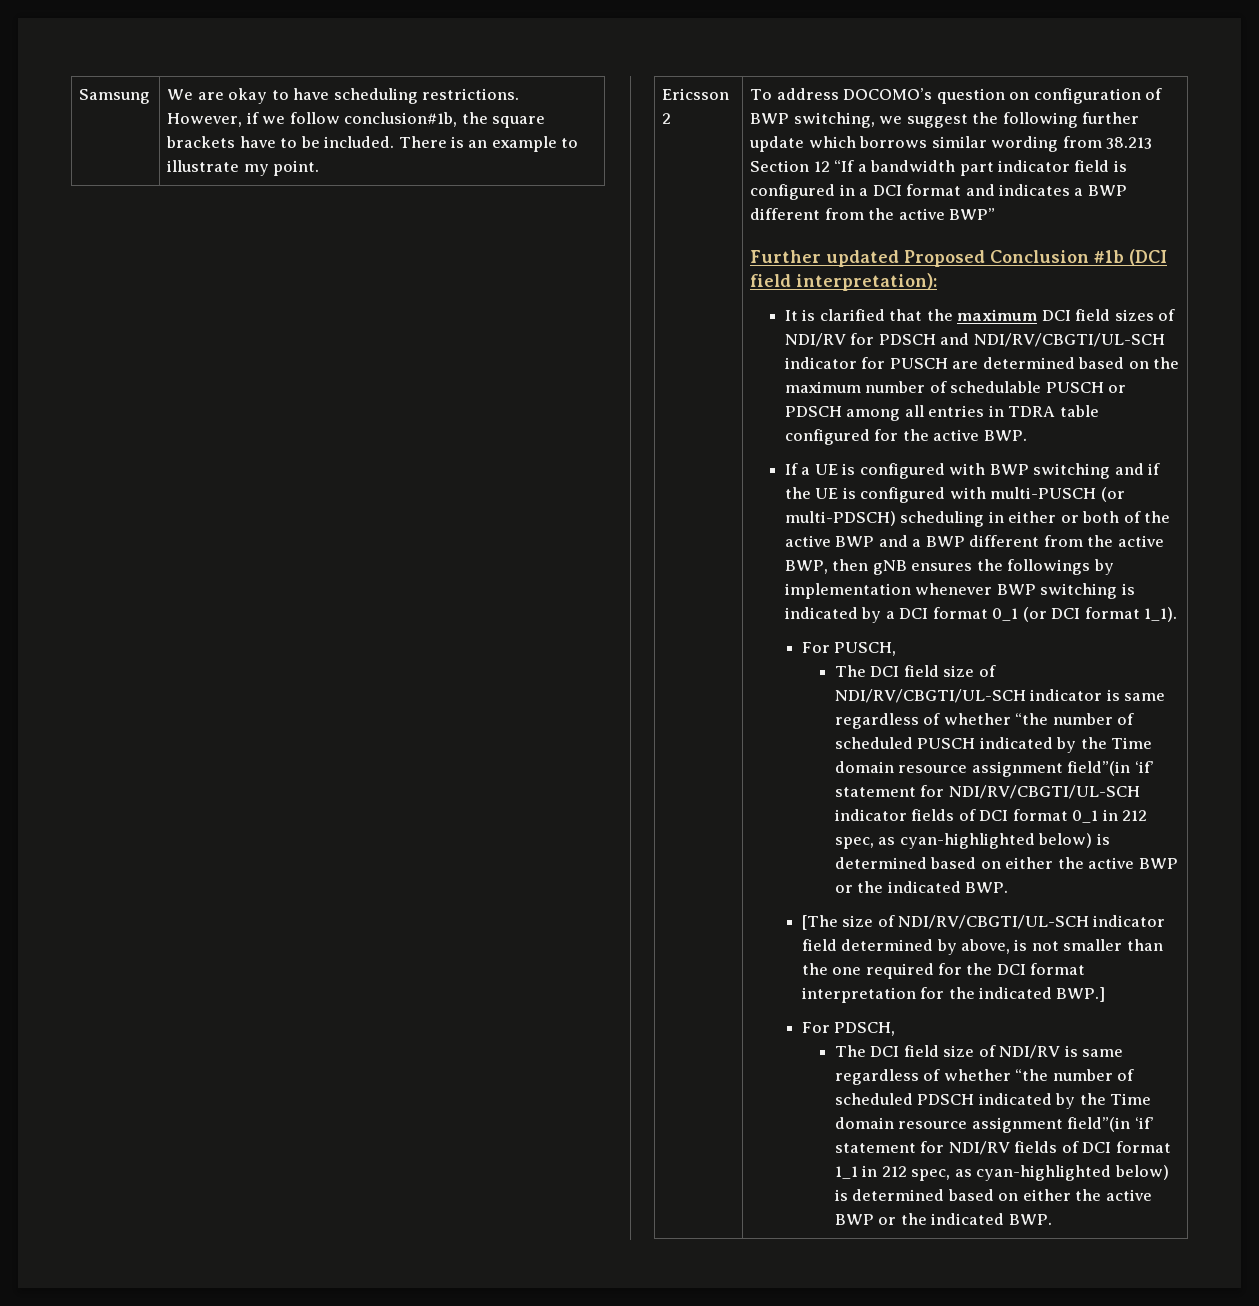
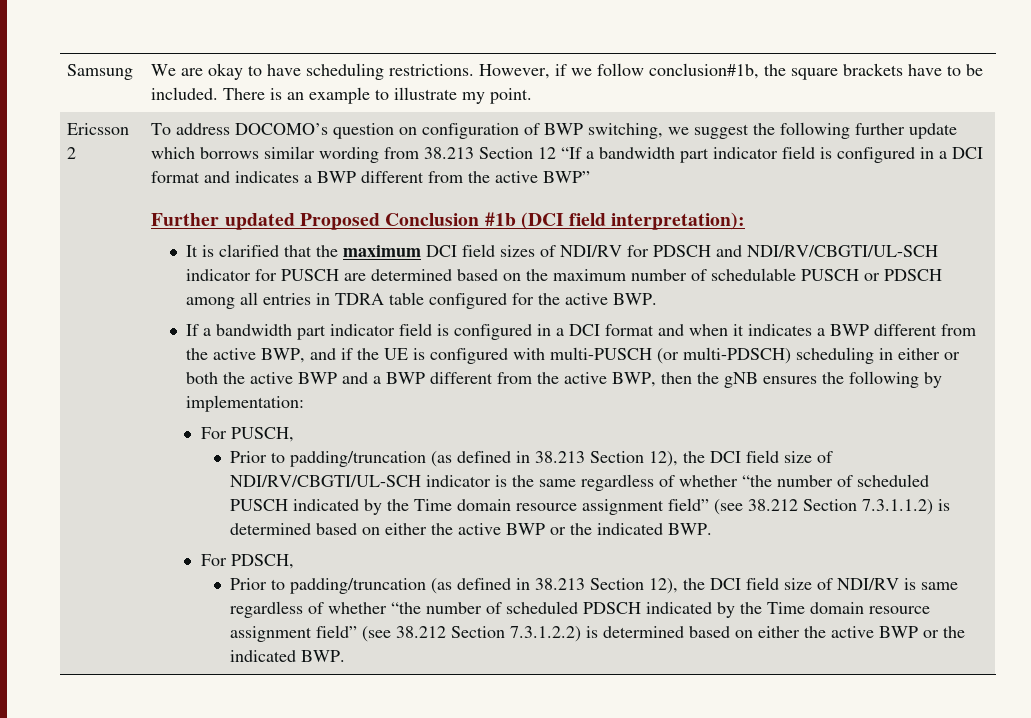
[814,463,1111,479] UE is configured with BWP switching -> [215,323,976,340] [185,348,305,363] bandwidth part indicator field is configured in a DCI format and when it indicates a BWP different from the active BWP,
[1123,511,1141,523] of -> (218, 378) none
(869, 565) none -> [696,372,719,384] the
[1007,559,1114,575] [784,583,1135,599] [784,607,1178,623] [801,642,897,656] [834,665,866,677] followings by implementation whenever BWP switching is indicated by a DCI format 0_1 (or DCI format 1_1). // For PUSCH, // The -> [848,371,942,388] [185,395,304,412] [200,427,294,442] [229,451,705,467] following by implementation: // For PUSCH, // Prior to padding/truncation (as defined in 38.213 Section 12), the
(1120, 695) none -> [511,475,534,487] the
[1067,761,1154,776] [834,785,1140,799] [834,809,1148,823] [834,833,1093,849] field”(in ‘if’ statement for NDI/RV/CBGTI/UL-SCH indicator fields of DCI format 0_1 in 212 spec, as cyan-highlighted below) -> [667,498,933,515] field” (see 38.212 Section 7.3.1.1.2)
[801,915,1166,930] [801,939,1163,955] [801,963,1086,979] [801,987,1106,1003] [801,1022,896,1036] [834,1045,866,1057] [The size of NDI/RV/CBGTI/UL-SCH indicator field determined by above, is not smaller than the one required for the DCI format interpretation for the indicated BWP.] // For PDSCH, // The -> [200,554,294,569] [229,578,705,594] For PDSCH, // Prior to padding/truncation (as defined in 38.213 Section 12), the
[1067,1117,1154,1132] [834,1141,1171,1155] [834,1165,1169,1181] field”(in ‘if’ statement for NDI/RV fields of DCI format 1_1 in 212 spec, as cyan-highlighted below) -> [315,625,581,642] field” (see 38.212 Section 7.3.1.2.2)

